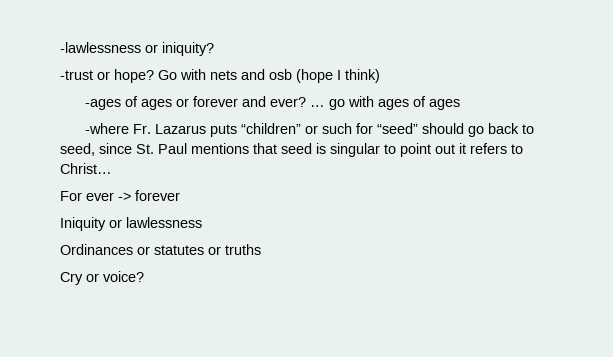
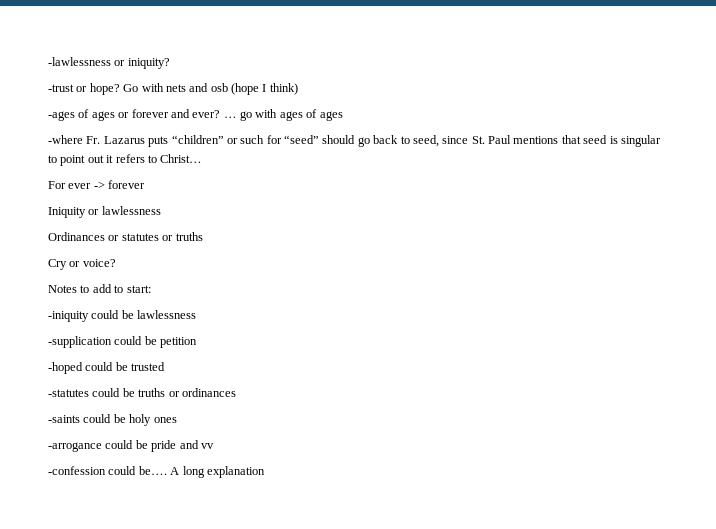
(144, 276) none -> [48,284,151,293] [48,310,197,322] [48,336,198,348] [48,362,166,374] [48,388,236,397] [48,414,177,426] [48,440,214,452] [48,466,265,478] // Notes to add to start: // -iniquity could be lawlessness // -supplication could be petition // -hoped could be trusted // -statutes could be truths or ordinances // -saints could be holy ones // -arrogance could be pride and vv // -confession could be…. A long explanation

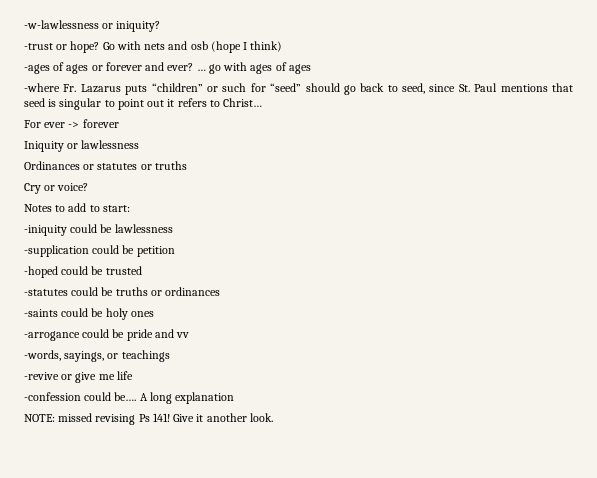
[48,57,111,66] -lawlessness -> [24,20,99,29] -w-lawlessness
(214, 446) none -> [24,350,170,362] [24,371,133,383] // -words, sayings, or teachings // -revive or give me life
(265, 472) none -> [24,413,273,425] // NOTE: missed revising Ps 141! Give it another look.

